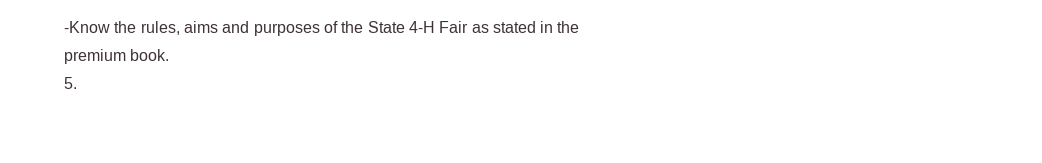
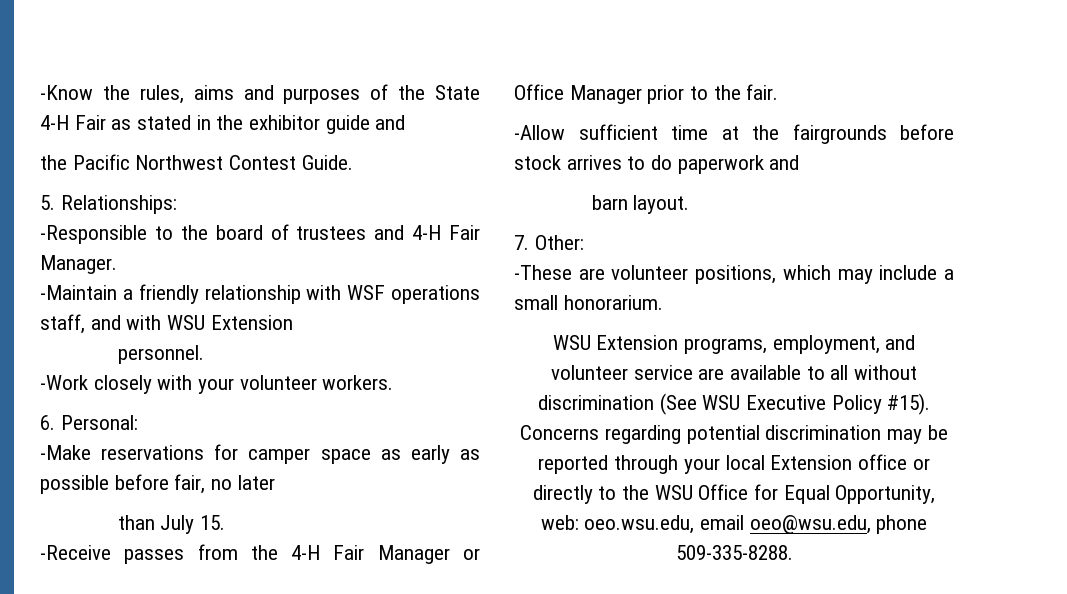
[64,49,170,64] [64,77,77,89] // premium book. // 5. -> [249,115,406,134] [40,154,353,170] [40,195,177,214] [40,224,480,244] [40,255,117,274] [40,284,480,304] [40,314,293,334] [117,345,204,364] [40,375,394,394] [40,415,138,430] [40,444,481,464] [40,474,275,494] [117,515,226,534] [40,544,480,564] [514,84,779,104] [514,124,954,144] [514,155,800,174] [591,195,690,214] [514,235,584,250] [514,265,954,284] [514,295,663,310] [552,335,916,354] [550,365,918,380] [537,393,931,415] [520,425,948,444] [538,454,930,474] [532,484,936,504] [540,515,928,534] [675,545,793,560] exhibitor guide and // the Pacific Northwest Contest Guide. // 5. Relationships: // -Responsible to the board of trustees and 4-H Fair Manager. // -Maintain a friendly relationship with WSF operations staff, and with WSU Extension // personnel. // -Work closely with your volunteer workers. // 6. Personal: // -Make reservations for camper space as early as possible before fair, no later // than July 15. // -Receive passes from the 4-H Fair Manager or Office Manager prior to the fair. // -Allow sufficient time at the fairgrounds before stock arrives to do paperwork and // barn layout. // 7. Other: // -These are volunteer positions, which may include a small honorarium. // WSU Extension programs, employment, and volunteer service are available to all without discrimination (See WSU Executive Policy #15). Concerns regarding potential discrimination may be reported through your local Extension office or directly to the WSU Office for Equal Opportunity, web: oeo.wsu.edu, email oeo@wsu.edu, phone 509-335-8288.

